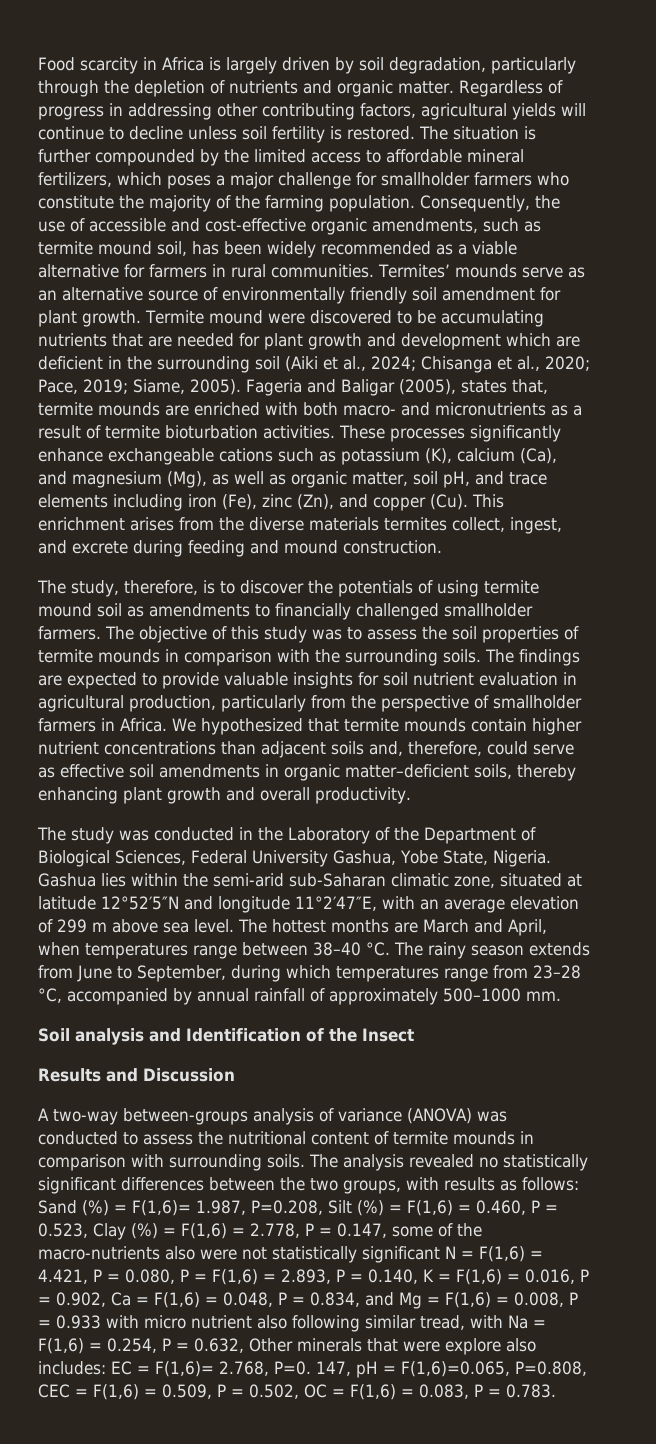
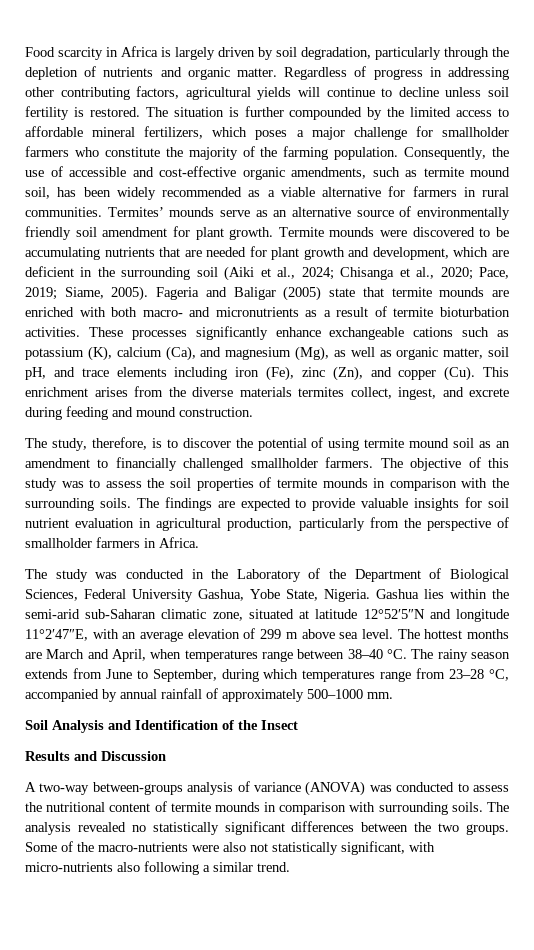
[208,310,263,324] mound -> [329,227,375,237] mounds
[401,333,501,350] development -> [372,247,449,260] development,
[398,379,548,395] (2005), states that, -> [283,286,384,301] (2005) state that
[338,580,413,597] potentials -> [257,438,307,451] potential
[149,603,250,617] amendments -> [496,441,511,448] [25,458,90,468] an amendment
[172,718,582,735] [38,741,574,758] [38,764,576,781] [38,787,411,804] We hypothesized that termite mounds contain higher nutrient concentrations than adjacent soils and, therefore, could serve as effective soil amendments in organic matter–deficient soils, thereby enhancing plant growth and overall productivity. -> (199, 542) none
[75,1028,144,1045] analysis -> [52,720,104,733] Analysis
[343,1177,579,1194] [38,1200,558,1216] [38,1223,482,1240] [38,1246,543,1263] [38,1269,589,1285] [38,1292,578,1309] [38,1315,546,1332] [38,1338,536,1355] [38,1361,587,1378] [38,1384,556,1400] groups, with results as follows: Sand (%) = F(1,6)= 1.987, P=0.208, Silt (%) = F(1,6) = 0.460, P = 0.523, Clay (%) = F(1,6) = 2.778, P = 0.147, some of the macro-nutrients also were not statistically significant N = F(1,6) = 4.421, P = 0.080, P = F(1,6) = 2.893, P = 0.140, K = F(1,6) = 0.016, P = 0.902, Ca = F(1,6) = 0.048, P = 0.834, and Mg = F(1,6) = 0.008, P = 0.933 with micro nutrient also following similar tread, with Na = F(1,6) = 0.254, P = 0.632, Other minerals that were explore also includes: EC = F(1,6)= 2.768, P=0. 147, pH = F(1,6)=0.065, P=0.808, CEC = F(1,6) = 0.509, P = 0.502, OC = F(1,6) = 0.083, P = 0.783. -> [466,824,510,835] [25,841,435,855] [25,861,290,875] groups. Some of the macro-nutrients were also not statistically significant, with micro-nutrients also following a similar trend.

